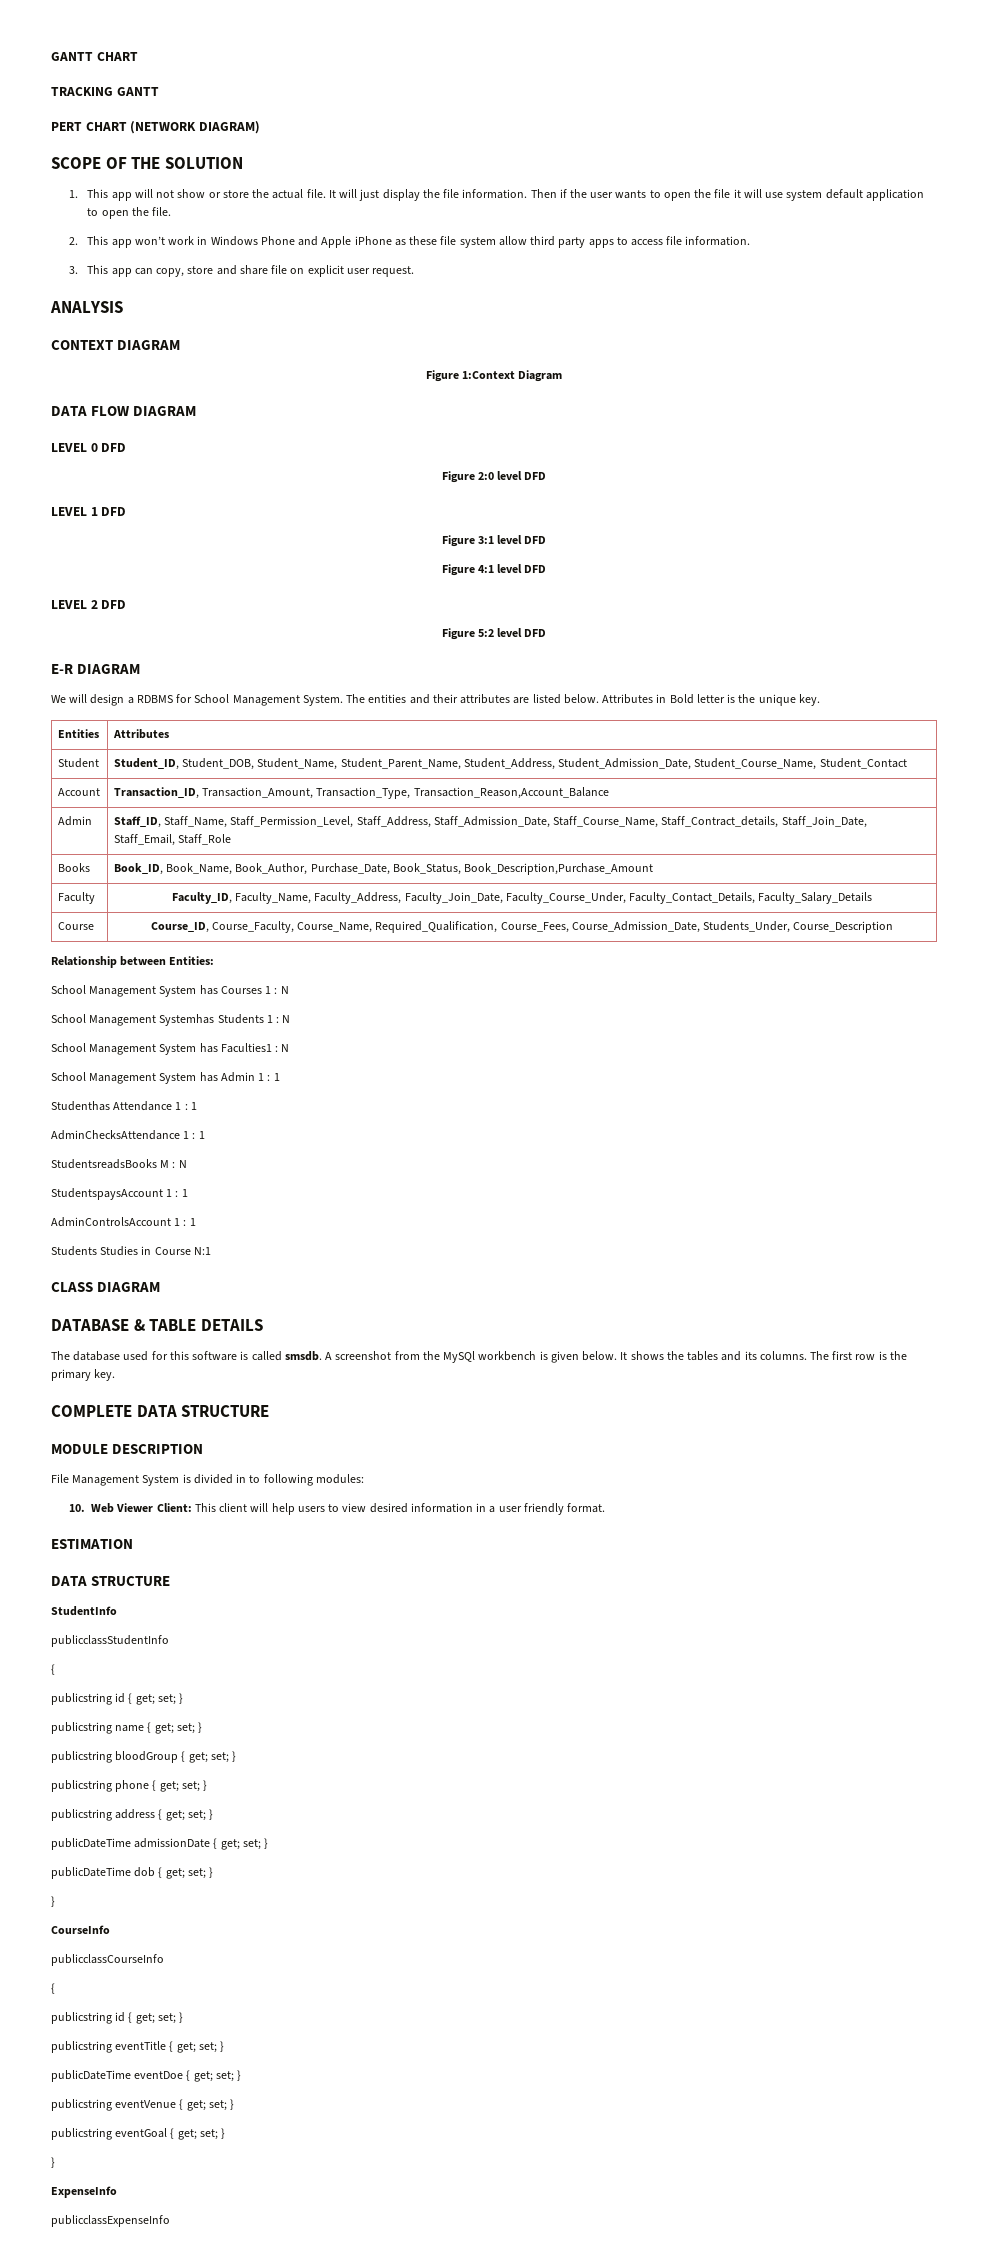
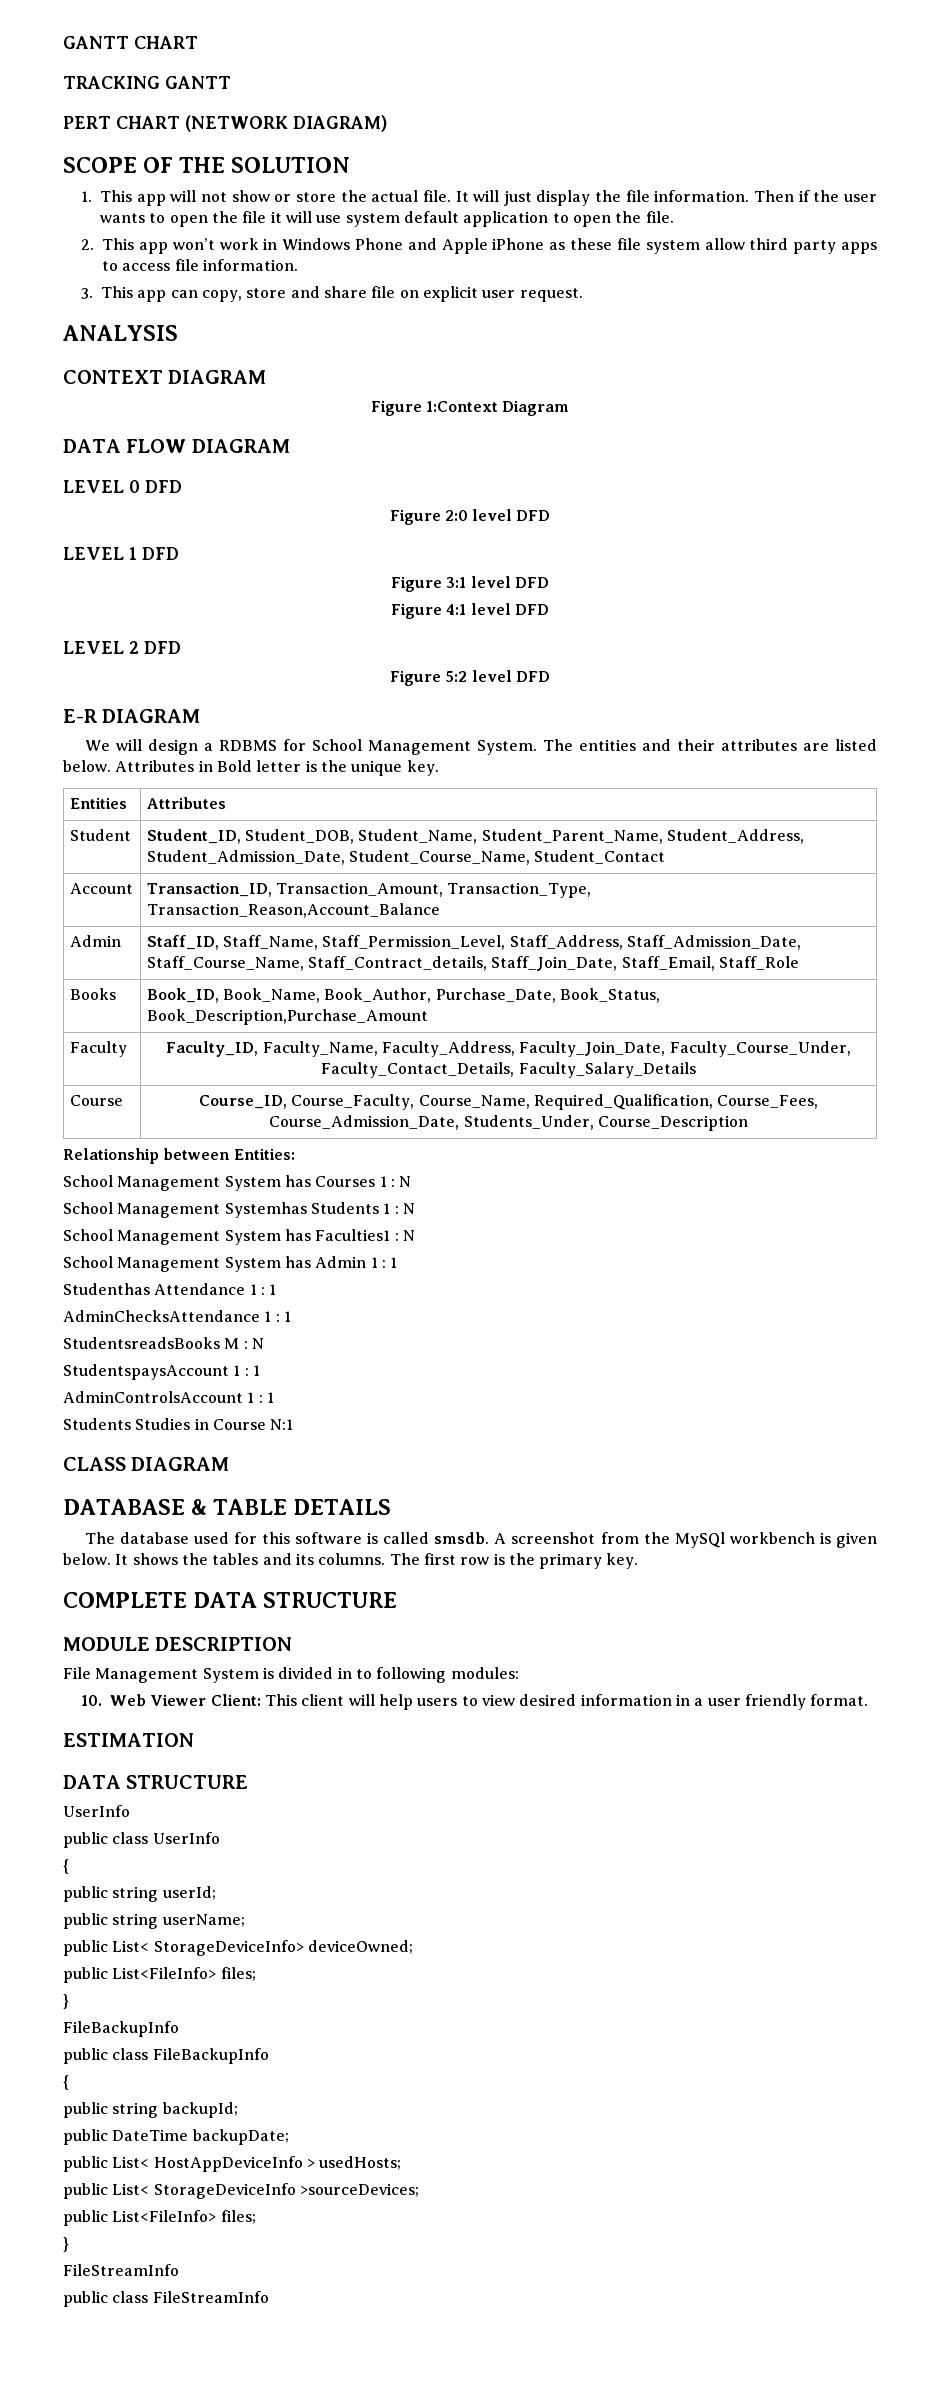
[51,1606,117,1616] [51,1635,169,1647] [51,1664,55,1675] [51,1693,184,1705] [51,1722,203,1734] [51,1751,237,1763] [51,1780,208,1792] [51,1809,214,1821] [51,1838,269,1850] [51,1867,214,1879] [51,1896,55,1907] [51,1925,110,1934] [51,1954,164,1966] [51,1983,55,1994] [51,2012,184,2024] [51,2041,225,2053] [51,2070,242,2082] [51,2099,235,2111] [51,2128,226,2140] [51,2157,55,2168] [51,2186,117,2198] [51,2215,170,2227] StudentInfo // publicclassStudentInfo // { // publicstring id { get; set; } // publicstring name { get; set; } // publicstring bloodGroup { get; set; } // publicstring phone { get; set; } // publicstring address { get; set; } // publicDateTime admissionDate { get; set; } // publicDateTime dob { get; set; } // } // CourseInfo // publicclassCourseInfo // { // publicstring id { get; set; } // publicstring eventTitle { get; set; } // publicDateTime eventDoe { get; set; } // publicstring eventVenue { get; set; } // publicstring eventGoal { get; set; } // } // ExpenseInfo // publicclassExpenseInfo -> [63,1805,130,1817] [63,1832,220,1848] [63,1859,69,1874] [63,1886,216,1902] [63,1913,245,1929] [63,1940,413,1956] [63,1967,256,1983] [63,1994,69,2009] [63,2021,179,2037] [63,2048,269,2064] [63,2075,69,2090] [63,2102,238,2118] [63,2129,289,2145] [63,2156,402,2172] [63,2183,419,2199] [63,2210,256,2226] [63,2237,69,2252] [63,2264,179,2276] [63,2291,269,2307] UserInfo // public class UserInfo // { // public string userId; // public string userName; // public List< StorageDeviceInfo> deviceOwned; // public List<FileInfo> files; // } // FileBackupInfo // public class FileBackupInfo // { // public string backupId; // public DateTime backupDate; // public List< HostAppDeviceInfo > usedHosts; // public List< StorageDeviceInfo >sourceDevices; // public List<FileInfo> files; // } // FileStreamInfo // public class FileStreamInfo

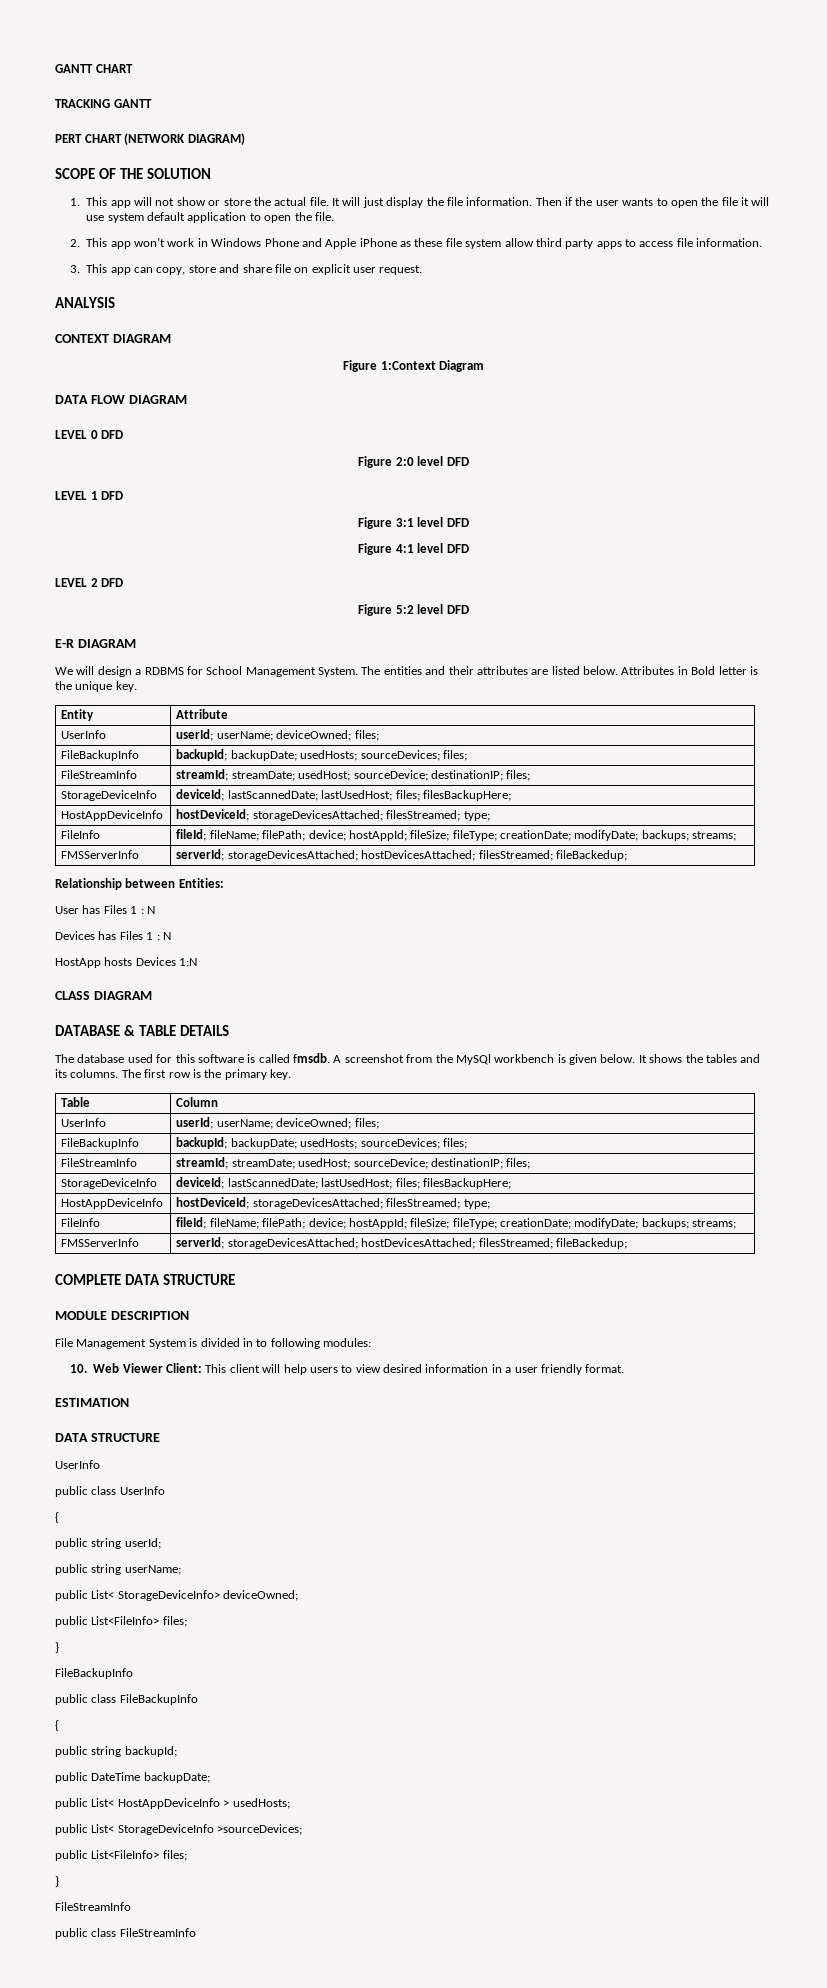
[69,797,127,809] [146,797,226,809] [69,829,131,841] [146,829,804,844] [146,850,666,865] [69,883,133,894] [146,882,592,898] [146,903,440,918] [69,935,121,947] [146,935,801,950] [146,956,799,971] [69,988,116,1000] [146,988,660,1003] [146,1009,428,1025] [69,1041,127,1057] [166,1041,851,1057] [321,1062,696,1078] [69,1095,123,1106] [198,1094,819,1110] [269,1115,748,1131] [63,1148,295,1164] [63,1175,412,1191] [63,1202,415,1218] [63,1229,415,1245] [63,1256,398,1272] [63,1283,277,1295] [63,1310,291,1322] [63,1337,264,1349] [63,1364,260,1380] [63,1391,274,1403] [63,1418,294,1430] Entities | Attributes // Student | Student_ID, Student_DOB, Student_Name, Student_Parent_Name, Student_Address, Student_Admission_Date, Student_Course_Name, Student_Contact // Account | Transaction_ID, Transaction_Amount, Transaction_Type, Transaction_Reason,Account_Balance // Admin | Staff_ID, Staff_Name, Staff_Permission_Level, Staff_Address, Staff_Admission_Date, Staff_Course_Name, Staff_Contract_details, Staff_Join_Date, Staff_Email, Staff_Role // Books | Book_ID, Book_Name, Book_Author, Purchase_Date, Book_Status, Book_Description,Purchase_Amount // Faculty | Faculty_ID, Faculty_Name, Faculty_Address, Faculty_Join_Date, Faculty_Course_Under, Faculty_Contact_Details, Faculty_Salary_Details // Course | Course_ID, Course_Faculty, Course_Name, Required_Qualification, Course_Fees, Course_Admission_Date, Students_Under, Course_Description // Relationship between Entities: // School Management System has Courses 1 : N // School Management Systemhas Students 1 : N // School Management System has Faculties1 : N // School Management System has Admin 1 : 1 // Studenthas Attendance 1 : 1 // AdminChecksAttendance 1 : 1 // StudentsreadsBooks M : N // StudentspaysAccount 1 : 1 // AdminControlsAccount 1 : 1 // Students Studies in Course N:1 -> [61,709,95,721] [176,709,229,719] [61,730,107,739] [176,729,379,741] [61,750,140,761] [176,749,467,761] [61,770,138,779] [176,769,531,781] [61,790,158,801] [176,789,511,801] [61,810,164,821] [176,809,490,821] [61,830,101,839] [176,829,737,841] [61,850,140,859] [176,849,627,861] [55,878,224,890] [55,905,155,914] [55,931,171,940] [55,957,198,968] Entity | Attribute // UserInfo | userId; userName; deviceOwned; files; // FileBackupInfo | backupId; backupDate; usedHosts; sourceDevices; files; // FileStreamInfo | streamId; streamDate; usedHost; sourceDevice; destinationIP; files; // StorageDeviceInfo | deviceId; lastScannedDate; lastUsedHost; files; filesBackupHere; // HostAppDeviceInfo | hostDeviceId; storageDevicesAttached; filesStreamed; type; // FileInfo | fileId; fileName; filePath; device; hostAppId; fileSize; fileType; creationDate; modifyDate; backups; streams; // FMSServerInfo | serverId; storageDevicesAttached; hostDevicesAttached; filesStreamed; fileBackedup; // Relationship between Entities: // User has Files 1 : N // Devices has Files 1 : N // HostApp hosts Devices 1:N
[434,1532,490,1544] smsdb. -> [293,1053,330,1063] fmsdb.
(639, 1561) none -> [61,1097,91,1107] [176,1097,219,1107] [61,1118,107,1127] [176,1117,379,1129] [61,1138,140,1149] [176,1137,467,1149] [61,1158,138,1167] [176,1157,531,1169] [61,1178,158,1189] [176,1177,511,1189] [61,1198,164,1209] [176,1197,490,1209] [61,1218,101,1227] [176,1217,737,1229] [61,1238,140,1247] [176,1237,627,1249] // Table | Column // UserInfo | userId; userName; deviceOwned; files; // FileBackupInfo | backupId; backupDate; usedHosts; sourceDevices; files; // FileStreamInfo | streamId; streamDate; usedHost; sourceDevice; destinationIP; files; // StorageDeviceInfo | deviceId; lastScannedDate; lastUsedHost; files; filesBackupHere; // HostAppDeviceInfo | hostDeviceId; storageDevicesAttached; filesStreamed; type; // FileInfo | fileId; fileName; filePath; device; hostAppId; fileSize; fileType; creationDate; modifyDate; backups; streams; // FMSServerInfo | serverId; storageDevicesAttached; hostDevicesAttached; filesStreamed; fileBackedup;

